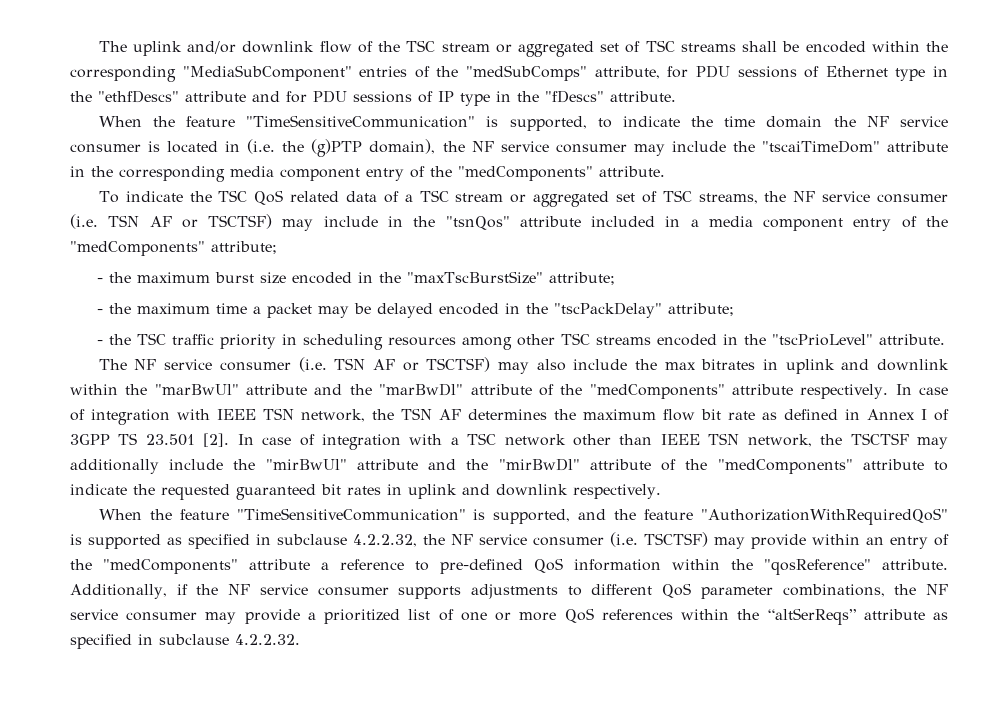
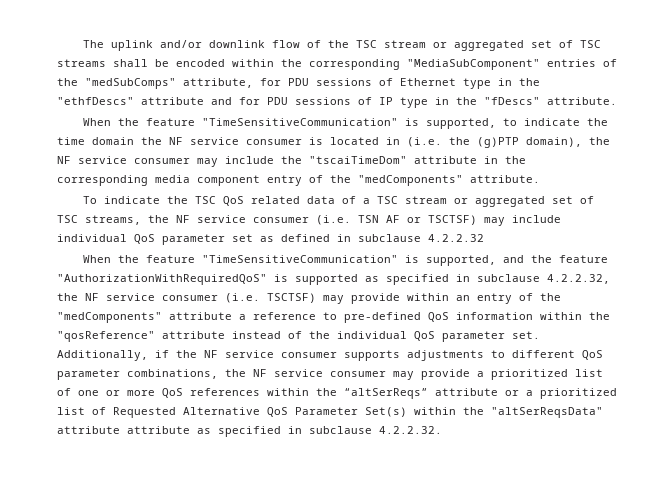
[387,216,949,231] [70,241,277,256] [97,271,616,285] [97,302,735,318] [97,333,946,350] [98,357,950,374] [70,383,949,399] [70,408,949,425] [70,433,949,450] [70,458,949,474] [70,484,661,500] in the "tsnQos" attribute included in a media component entry of the "medComponents" attribute; // - the maximum burst size encoded in the "maxTscBurstSize" attribute; // - the maximum time a packet may be delayed encoded in the "tscPackDelay" attribute; // - the TSC traffic priority in scheduling resources among other TSC streams encoded in the "tscPrioLevel" attribute. // The NF service consumer (i.e. TSN AF or TSCTSF) may also include the max bitrates in uplink and downlink within the "marBwUl" attribute and the "marBwDl" attribute of the "medComponents" attribute respectively. In case of integration with IEEE TSN network, the TSN AF determines the maximum flow bit rate as defined in Annex I of 3GPP TS 23.501 [2]. In case of integration with a TSC network other than IEEE TSN network, the TSCTSF may additionally include the "mirBwUl" attribute and the "mirBwDl" attribute of the "medComponents" attribute to indicate the requested guaranteed bit rates in uplink and downlink respectively. -> [57,234,484,245] individual QoS parameter set as defined in subclause 4.2.2.32
[882,559,948,570] attribute. -> [162,331,540,342] attribute instead of the individual QoS parameter set.
(925, 614) none -> [505,388,617,399] [57,407,603,418] [57,426,190,434] or a prioritized list of Requested Alternative QoS Parameter Set(s) within the "altSerReqsData" attribute attribute

